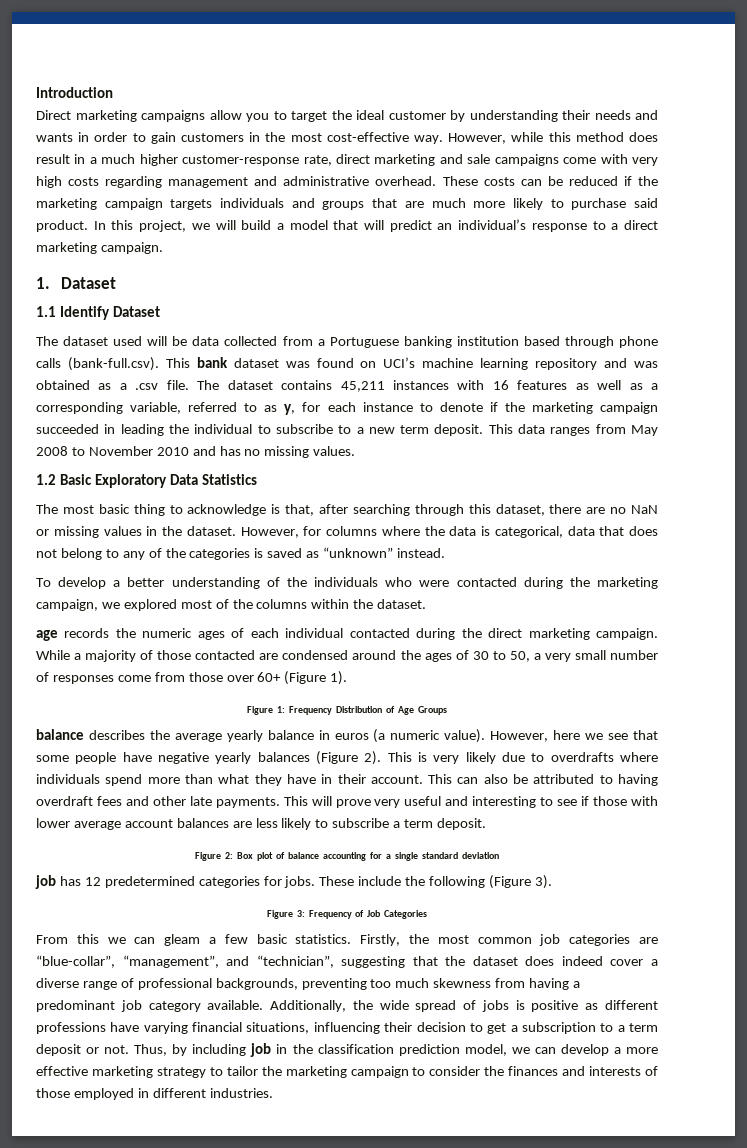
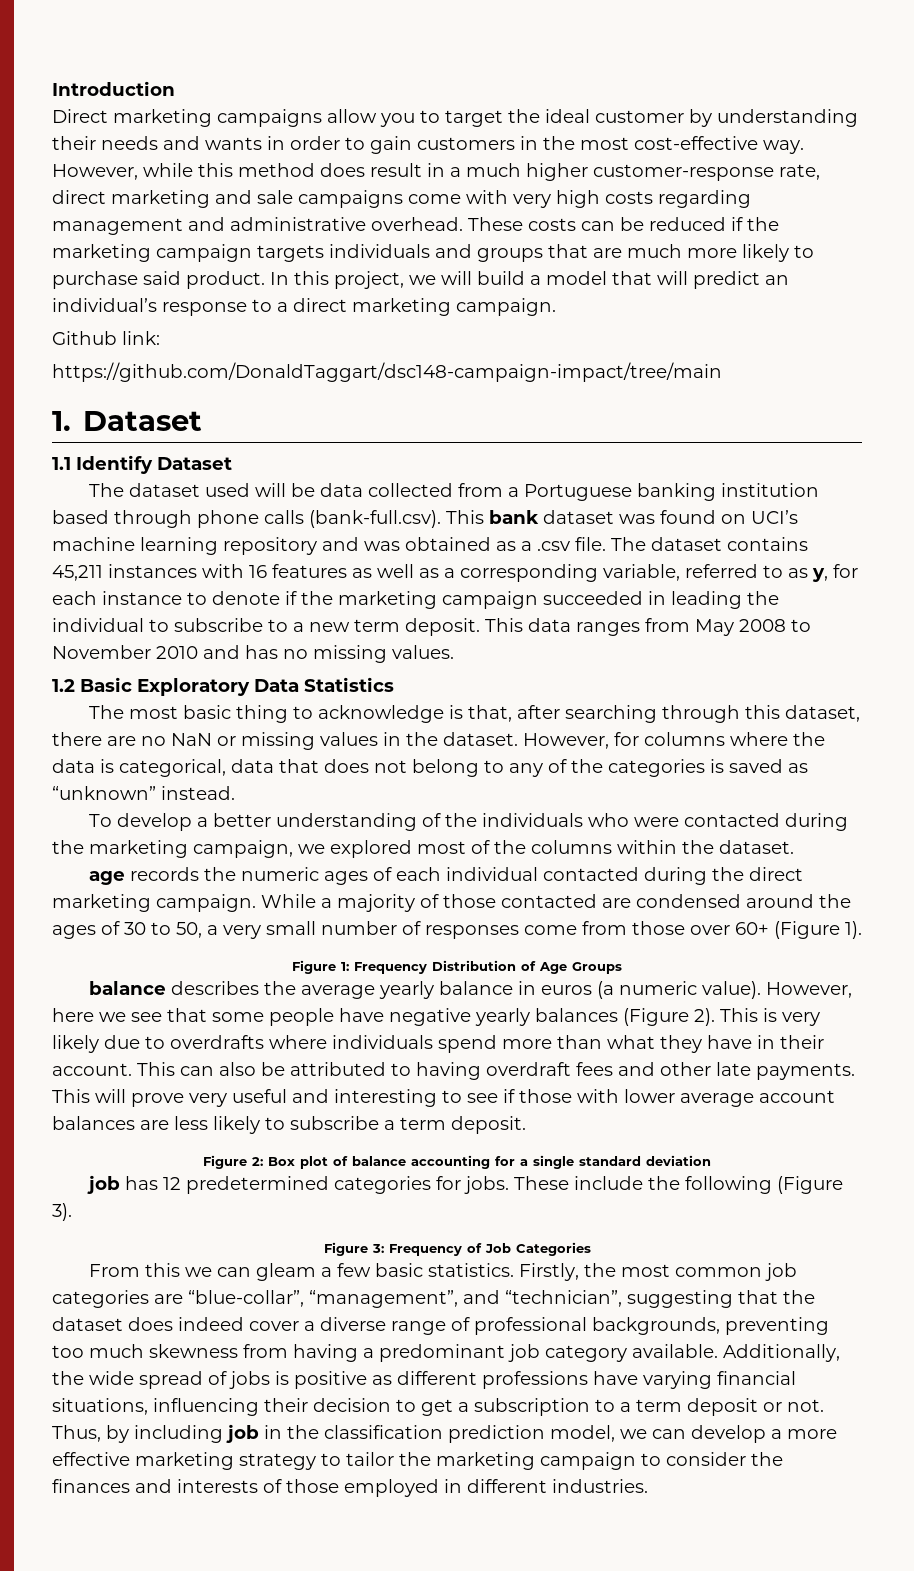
(163, 248) none -> [52,331,160,345] [52,362,722,382] // Github link: // https://github.com/DonaldTaggart/dsc148-campaign-impact/tree/main

